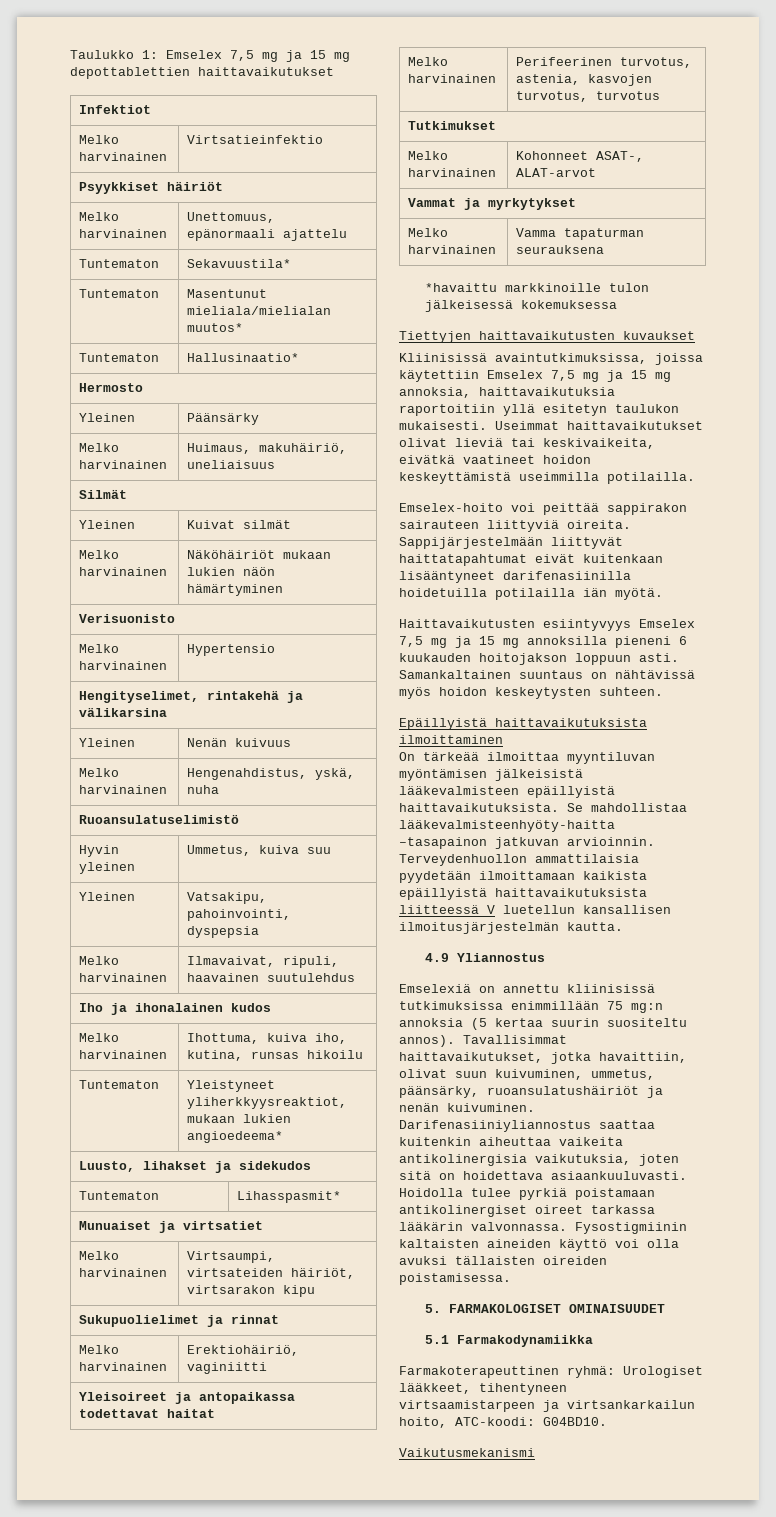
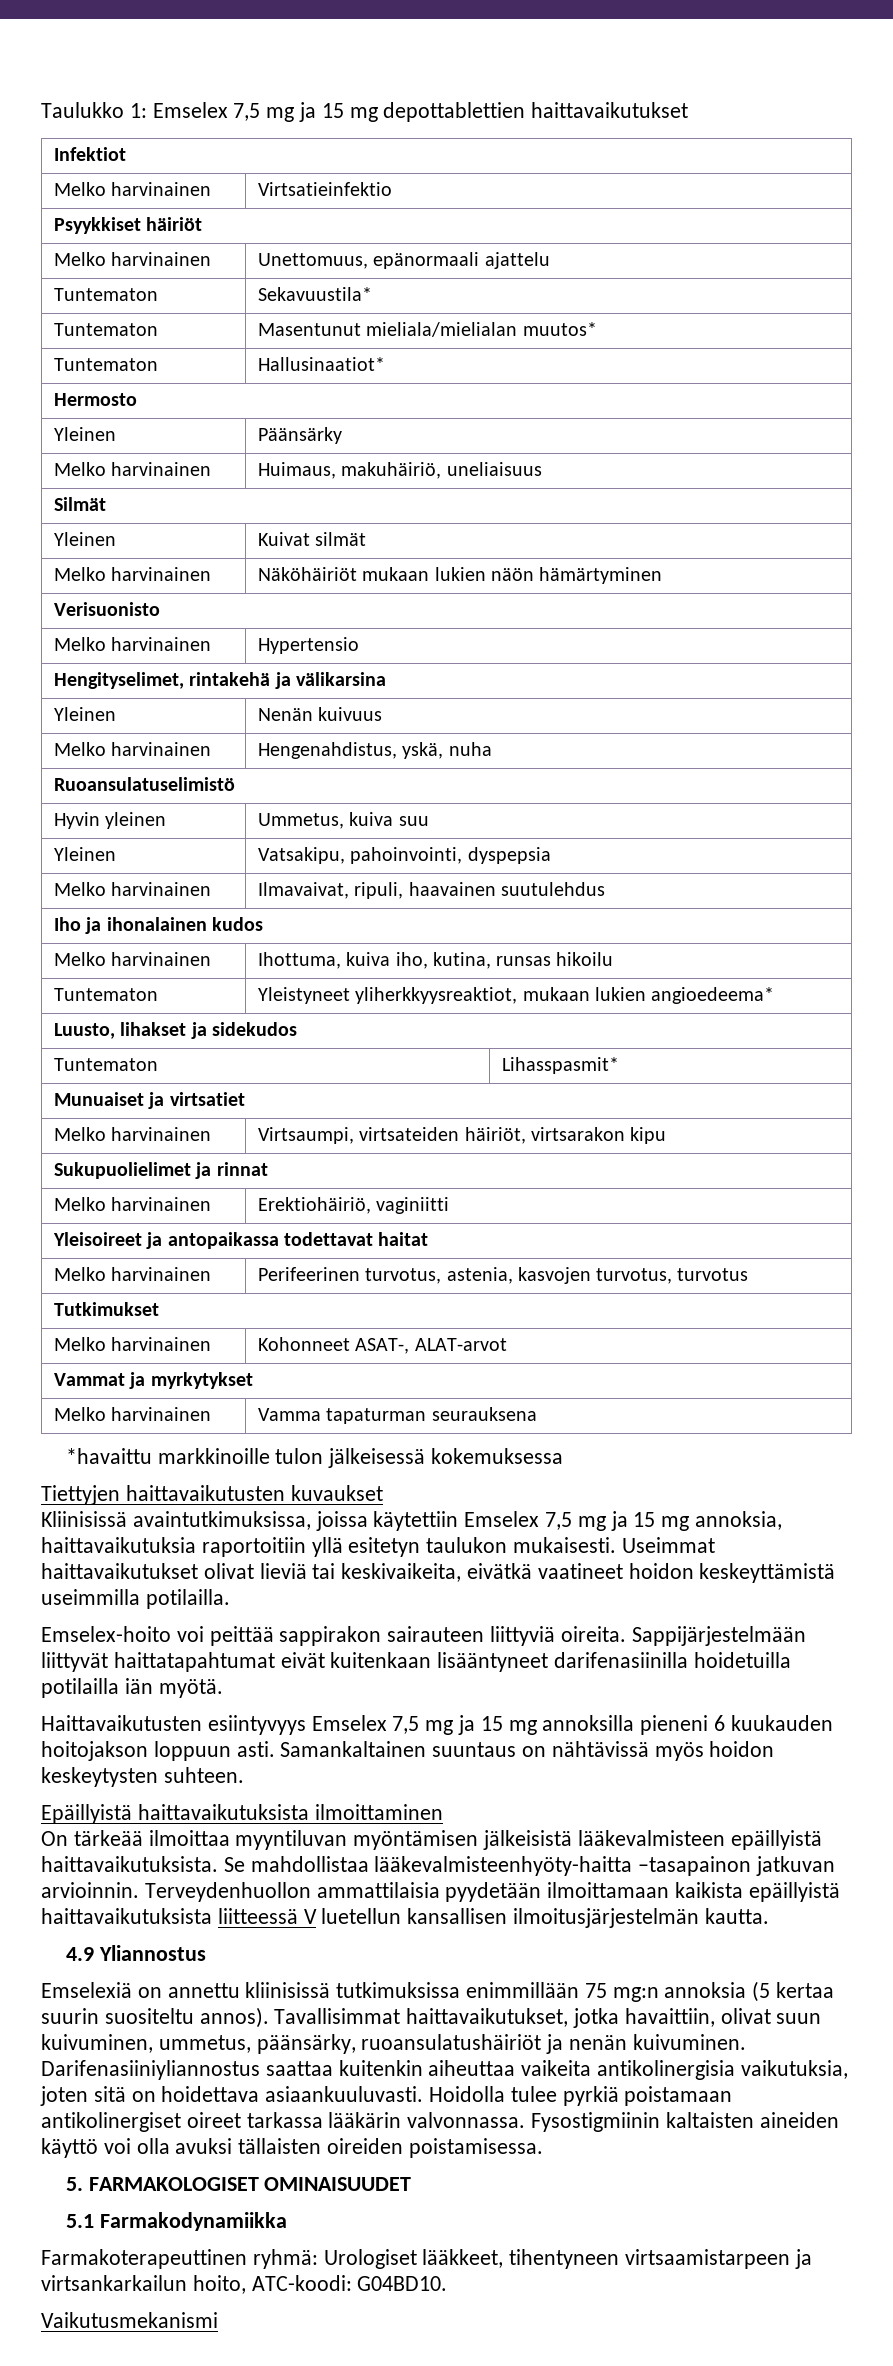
[186,353,299,362] Hallusinaatio* -> [258,357,386,371] Hallusinaatiot*

